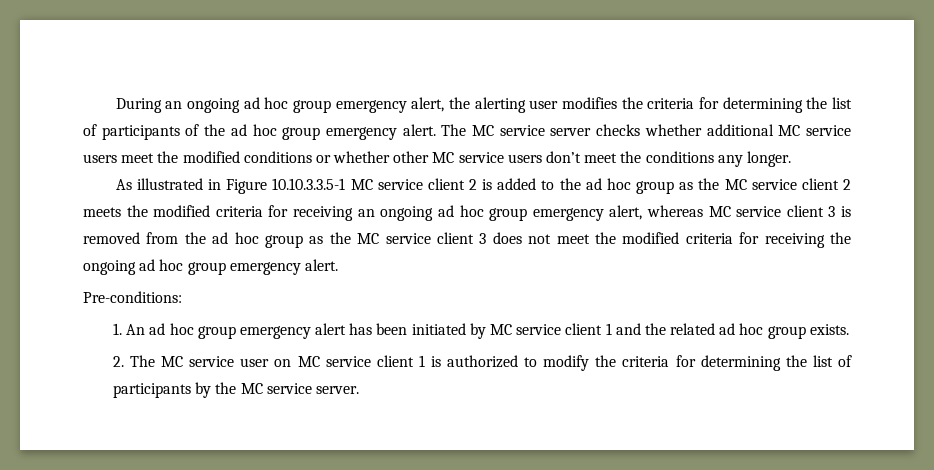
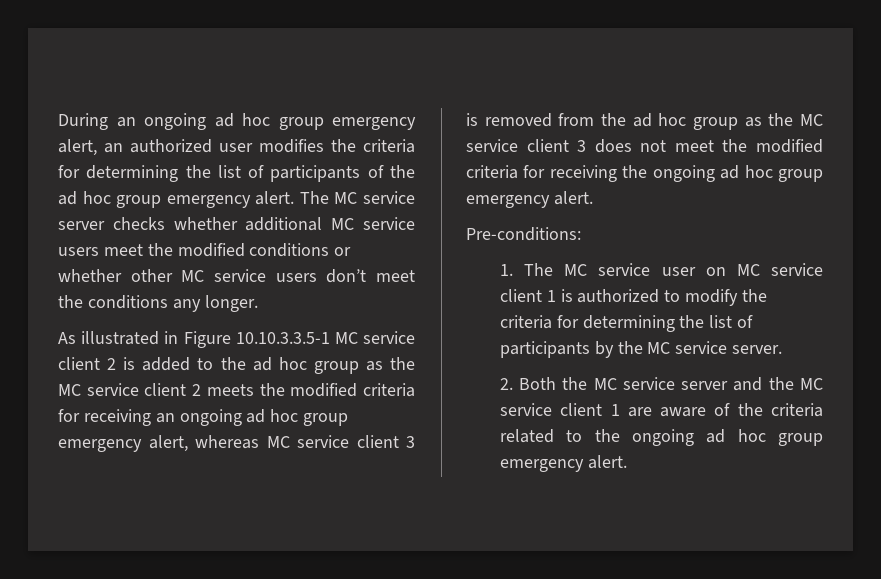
[449,97,526,113] the alerting -> [104,139,212,153] an authorized
[126,323,849,339] [112,356,124,367] An ad hoc group emergency alert has been initiated by MC service client 1 and the related ad hoc group exists. // 2. -> (513, 270) none
(359, 390) none -> [499,377,823,391] [499,403,823,417] [499,429,823,446] [499,455,627,472] // 2. Both the MC service server and the MC service client 1 are aware of the criteria related to the ongoing ad hoc group emergency alert.

